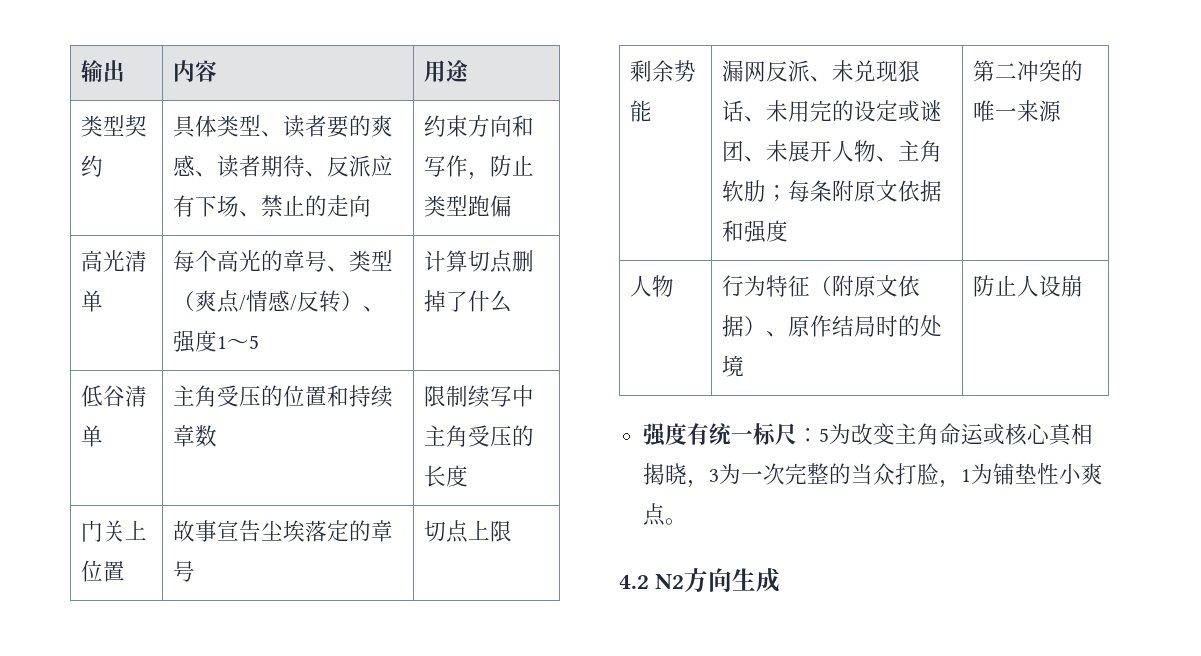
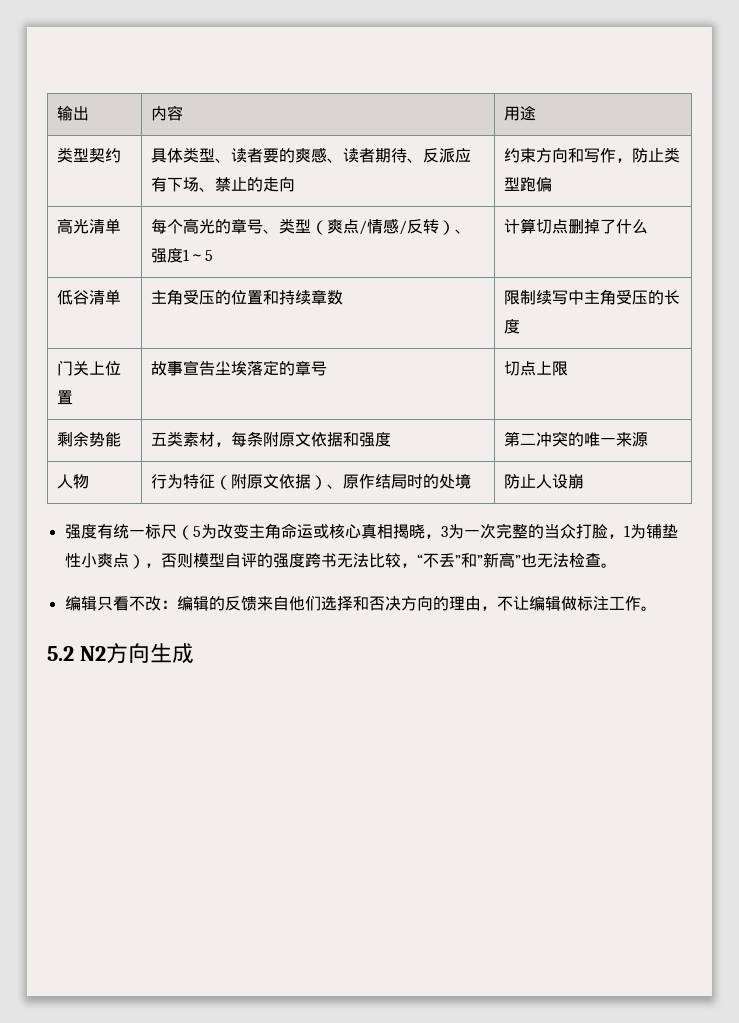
[721,60,920,82] [721,100,942,122] [721,140,942,162] [721,180,788,202] 漏网反派、未兑现狠话、未用完的设定或谜团、未展开人物、主角软肋； -> [151,431,232,447] 五类素材，
[796,428,819,442] ： -> [176,525,193,540] （
[664,518,687,525] [619,575,649,589] 。 // 4.2 -> [128,552,617,569] [64,596,657,611] [47,646,74,661] ），否则模型自评的强度跨书无法比较，“不丢”和”新高”也无法检查。 // 编辑只看不改：编辑的反馈来自他们选择和否决方向的理由，不让编辑做标注工作。 // 5.2

